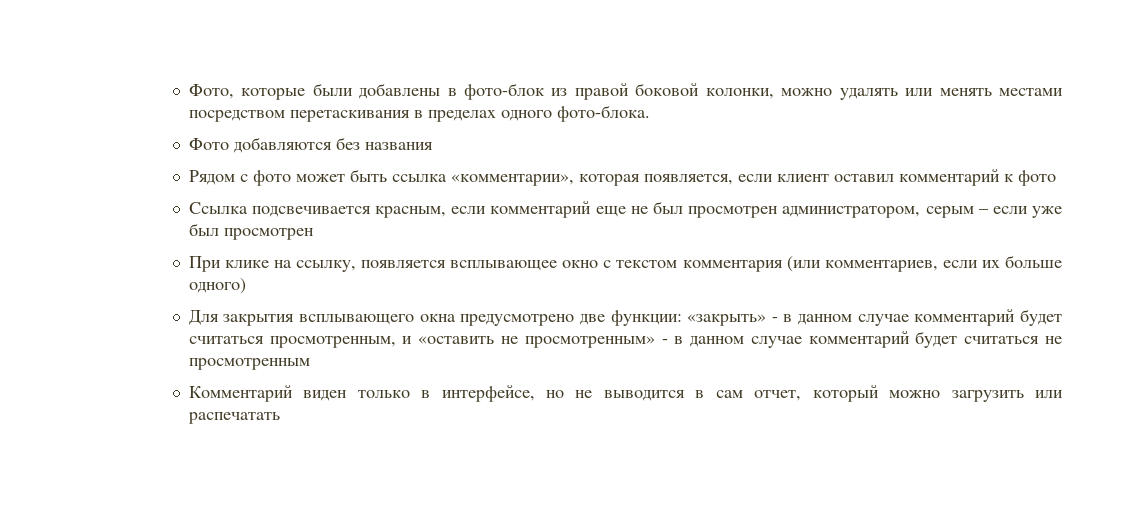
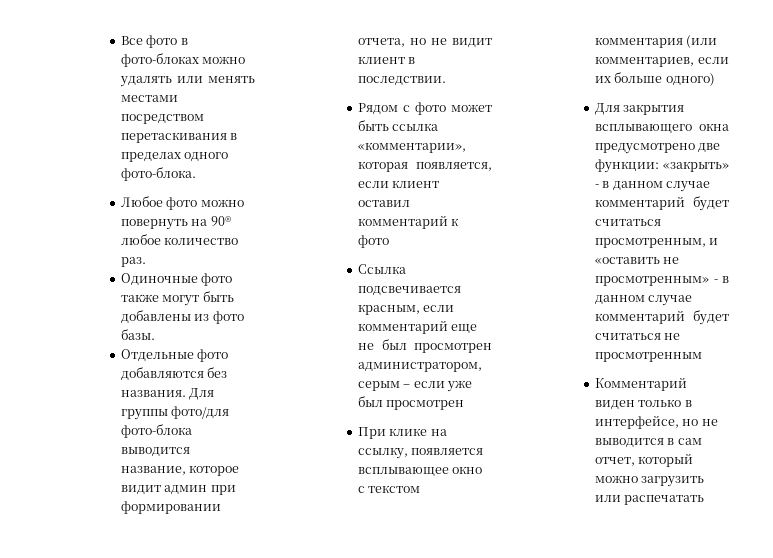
[188,83,774,100] Фото, которые были добавлены в фото-блок из правой боковой колонки, -> [121,35,188,48] [121,53,200,67] Все фото в фото-блоках
[188,137,433,153] Фото добавляются без названия -> [121,196,244,210] [121,216,231,230] [121,234,239,245] [121,257,147,267] [121,273,233,286] [121,291,234,306] [121,310,244,324] [121,329,156,340] [121,349,229,362] [121,367,228,381] [121,388,215,400] [121,406,230,420] [121,424,193,438] [121,447,191,457] [121,465,240,476] [121,485,236,495] [121,501,222,514] [358,38,492,48] [358,56,416,64] [358,76,447,86] Любое фото можно повернуть на 90® любое количество раз. // Одиночные фото также могут быть добавлены из фото базы. // Отдельные фото добавляются без названия. Для группы фото/для фото-блока выводится название, которое видит админ при формировании отчета, но не видит клиент в последствии.

